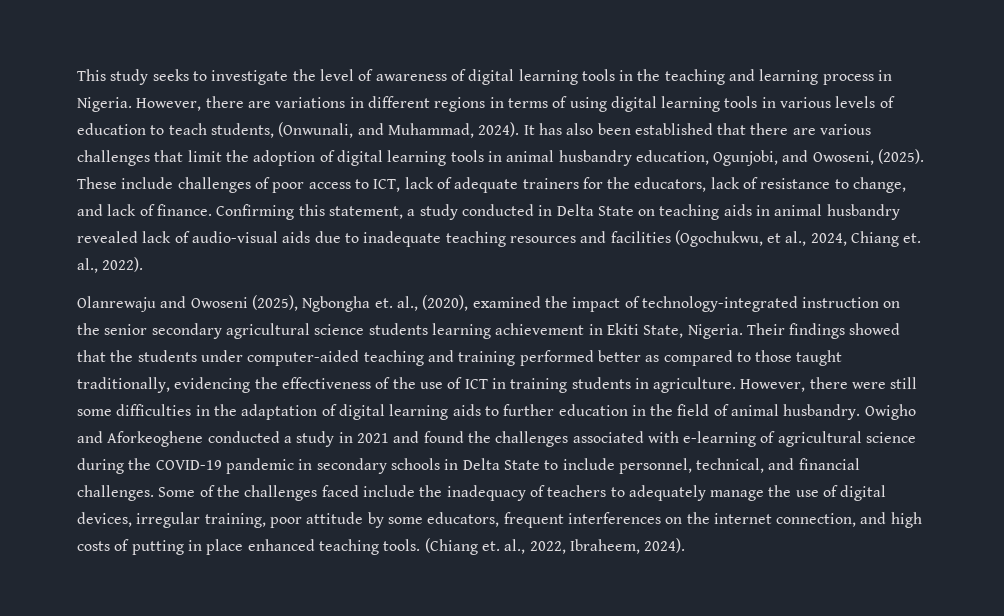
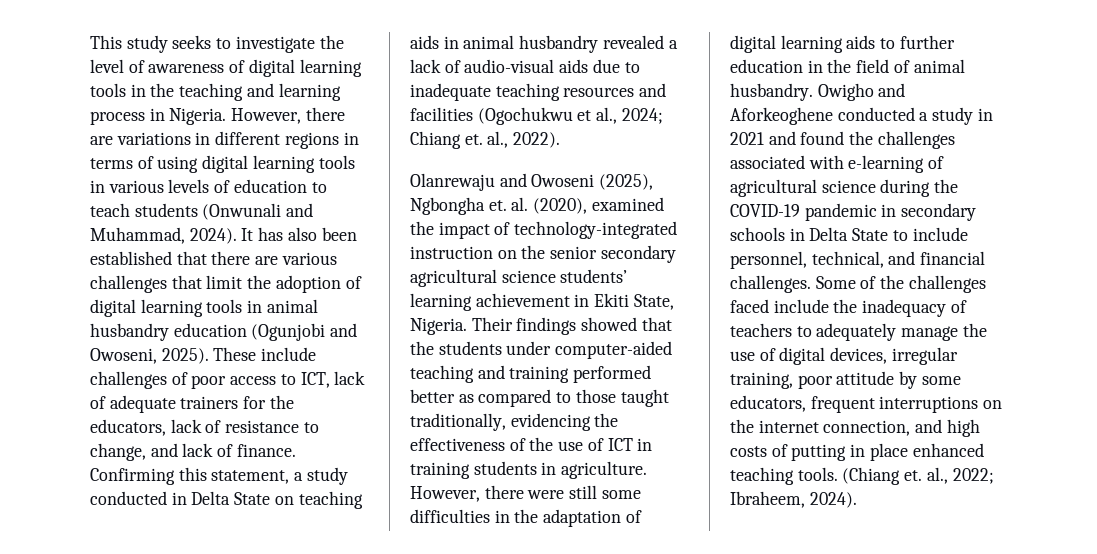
[210,122,354,138] students, (Onwunali, -> [134,203,282,220] students (Onwunali
[635,150,779,166] education, Ogunjobi, -> [173,323,326,341] education (Ogunjobi
[878,149,925,164] (2025). -> [161,348,209,364] 2025).
(138, 237) none -> [668,40,678,49] a
[674,230,763,247] (Ogochukwu, -> [477,107,573,125] (Ogochukwu
[810,233,847,246] 2024, -> [621,108,663,124] 2024;
[396,296,418,311] al., -> [511,197,529,211] al.
[368,323,428,335] students -> [560,269,628,283] students’
[567,512,661,524] interferences -> [879,396,979,413] interruptions
[529,541,566,554] 2022, -> [952,468,994,484] 2022;

